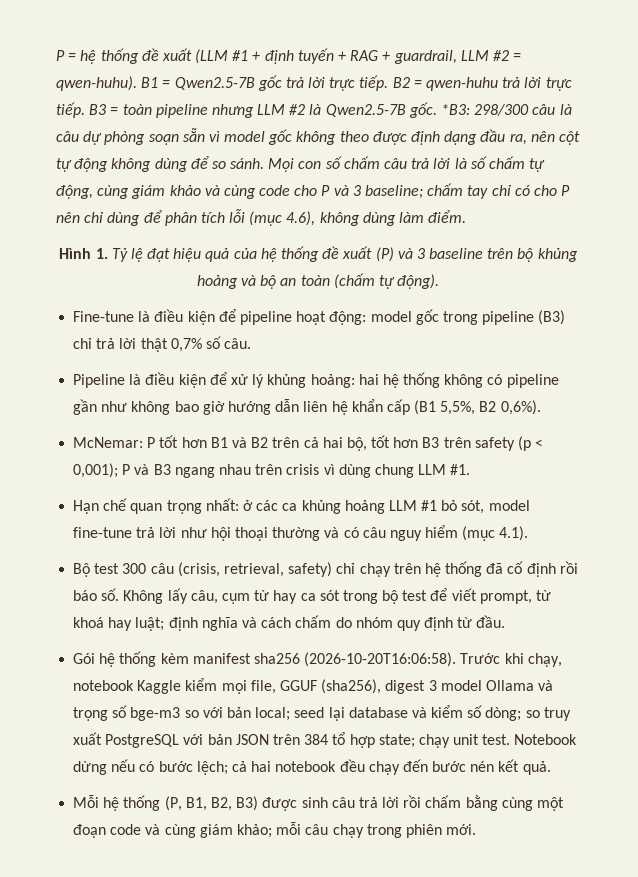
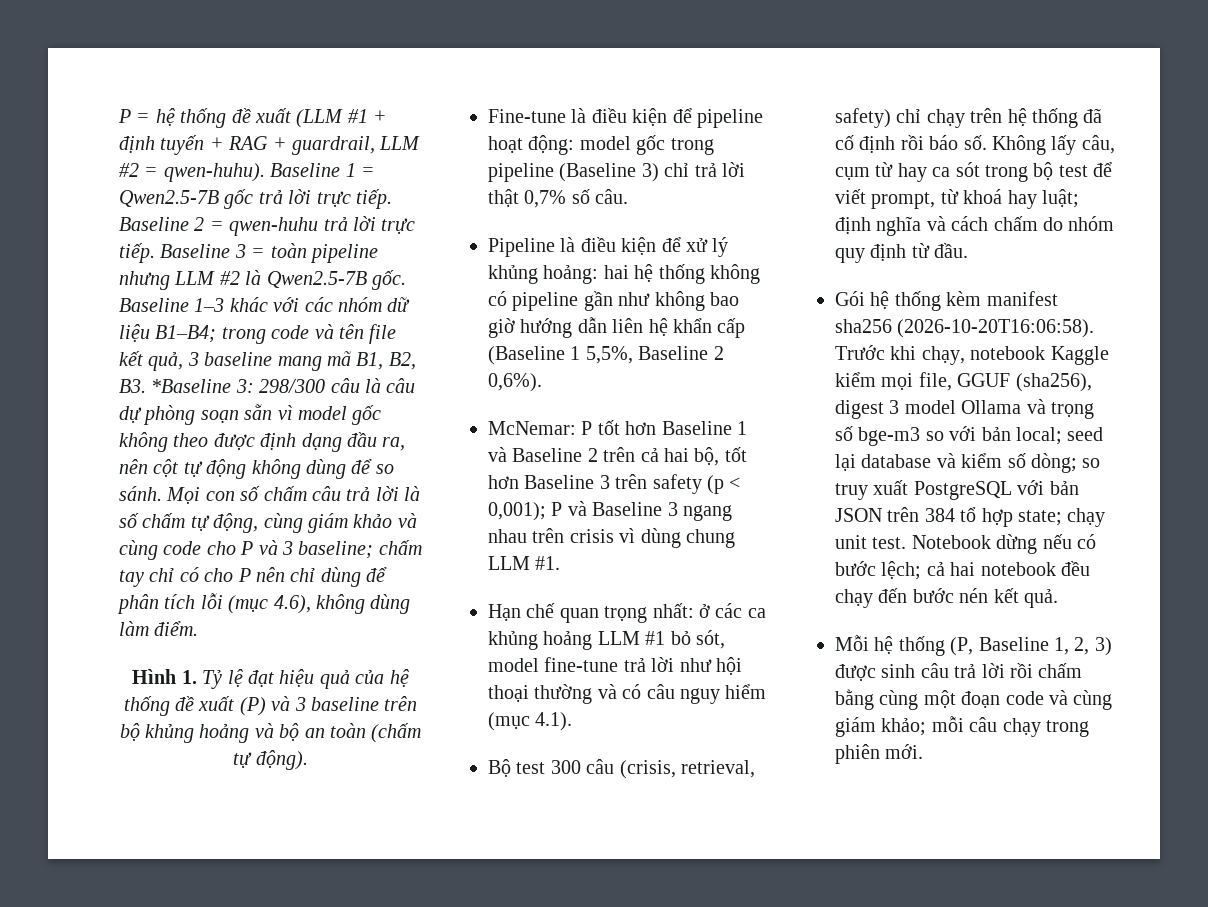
[141,77,159,88] B1 -> [270,163,356,177] Baseline 1
[392,77,410,88] B2 -> [119,217,205,231] Baseline 2
[89,104,107,115] B3 -> [160,244,246,258] Baseline 3
[441,104,471,115] *B3: -> [119,297,411,312] [119,324,397,344] [119,351,416,371] [119,379,254,393] Baseline 1–3 khác với các nhóm dữ liệu B1–B4; trong code và tên file kết quả, 3 baseline mang mã B1, B2, B3. *Baseline 3:
[538,310,566,325] (B3) -> [559,163,659,182] (Baseline 3)
[414,400,497,415] (B1 5,5%, B2 -> [488,346,724,365] (Baseline 1 5,5%, Baseline 2
[210,437,269,448] B1 và B2 -> [661,421,747,435] [488,447,598,462] Baseline 1 và Baseline 2
[422,437,440,448] B3 -> [524,475,610,489] Baseline 3
[153,464,171,475] B3 -> [592,502,678,516] Baseline 3
[185,796,259,811] B1, B2, B3) -> [978,637,1112,656] Baseline 1, 2, 3)

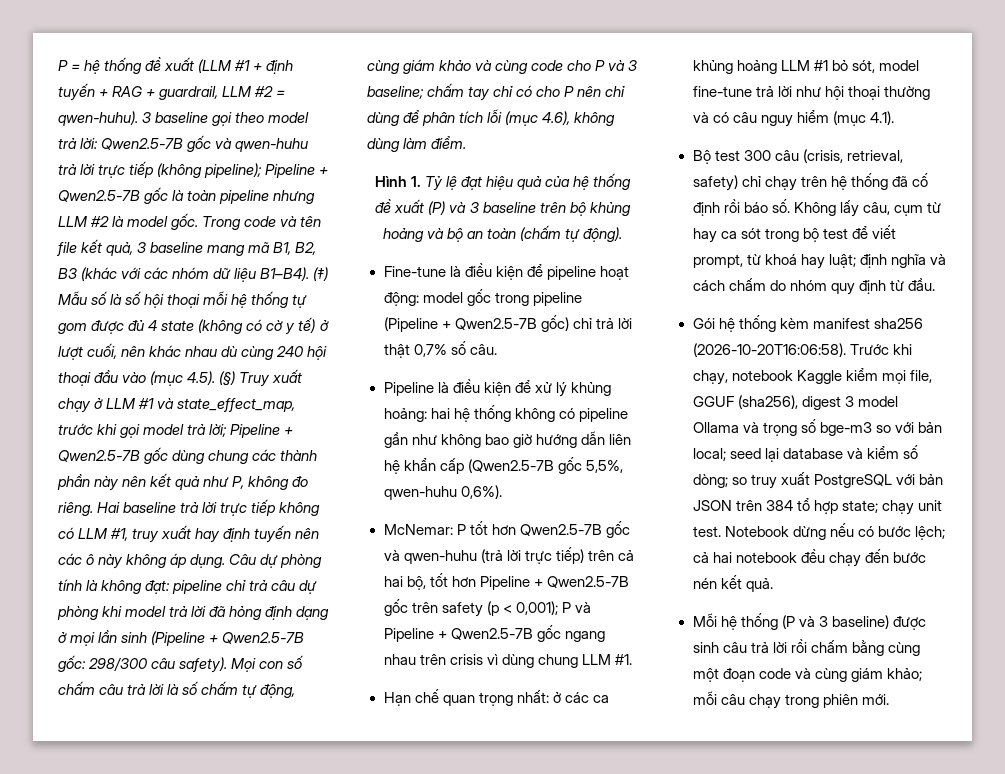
[270,163,375,177] [119,189,392,209] [119,216,416,236] [119,243,266,263] Baseline 1 = Qwen2.5-7B gốc trả lời trực tiếp. Baseline 2 = qwen-huhu trả lời trực tiếp. Baseline 3 = -> [142,112,310,126] [58,135,309,152] [58,161,329,178] [58,187,185,204] 3 baseline gọi theo model trả lời: Qwen2.5-7B gốc và qwen-huhu trả lời trực tiếp (không pipeline); Pipeline + Qwen2.5-7B gốc là
[266,270,406,290] [119,297,411,312] [119,324,266,344] Qwen2.5-7B gốc. Baseline 1–3 khác với các nhóm dữ liệu B1–B4; trong -> [127,213,242,230] model gốc. Trong
[119,378,416,393] [119,404,382,425] [119,432,406,452] [119,459,394,479] [119,486,162,501] B3. *Baseline 3: 298/300 câu là câu dự phòng soạn sẵn vì model gốc không theo được định dạng đầu ra, nên cột tự động không dùng để so sánh. -> [58,267,329,282] [58,291,308,308] [58,317,329,335] [58,343,328,360] [58,369,303,387] [58,398,296,413] [58,423,294,438] [58,447,318,464] [57,473,309,491] [58,499,321,516] [58,525,320,543] [58,553,323,569] [58,579,318,594] [57,606,330,620] [58,630,305,646] [58,655,228,673] B3 (khác với các nhóm dữ liệu B1–B4). (‡) Mẫu số là số hội thoại mỗi hệ thống tự gom được đủ 4 state (không có cờ y tế) ở lượt cuối, nên khác nhau dù cùng 240 hội thoại đầu vào (mục 4.5). (§) Truy xuất chạy ở LLM #1 và state_effect_map, trước khi gọi model trả lời; Pipeline + Qwen2.5-7B gốc dùng chung các thành phần này nên kết quả như P, không đo riêng. Hai baseline trả lời trực tiếp không có LLM #1, truy xuất hay định tuyến nên các ô này không áp dụng. Câu dự phòng tính là không đạt: pipeline chỉ trả câu dự phòng khi model trả lời đã hỏng định dạng ở mọi lần sinh (Pipeline + Qwen2.5-7B gốc: 298/300 câu safety).
[559,163,659,182] (Baseline 3) -> [383,315,569,332] (Pipeline + Qwen2.5-7B gốc)
[488,346,724,365] (Baseline 1 5,5%, Baseline 2 -> [467,457,623,474] [383,486,457,500] (Qwen2.5-7B gốc 5,5%, qwen-huhu
[661,421,747,435] [488,447,598,462] Baseline 1 và Baseline 2 -> [519,521,630,538] [383,547,584,564] Qwen2.5-7B gốc và qwen-huhu (trả lời trực tiếp)
[524,475,610,489] Baseline 3 -> [479,576,629,590] [383,599,408,616] Pipeline + Qwen2.5-7B gốc
[592,502,678,516] Baseline 3 -> [383,625,561,642] Pipeline + Qwen2.5-7B gốc
[950,637,1112,656] (P, Baseline 1, 2, 3) -> [781,615,889,629] (P và 3 baseline)

